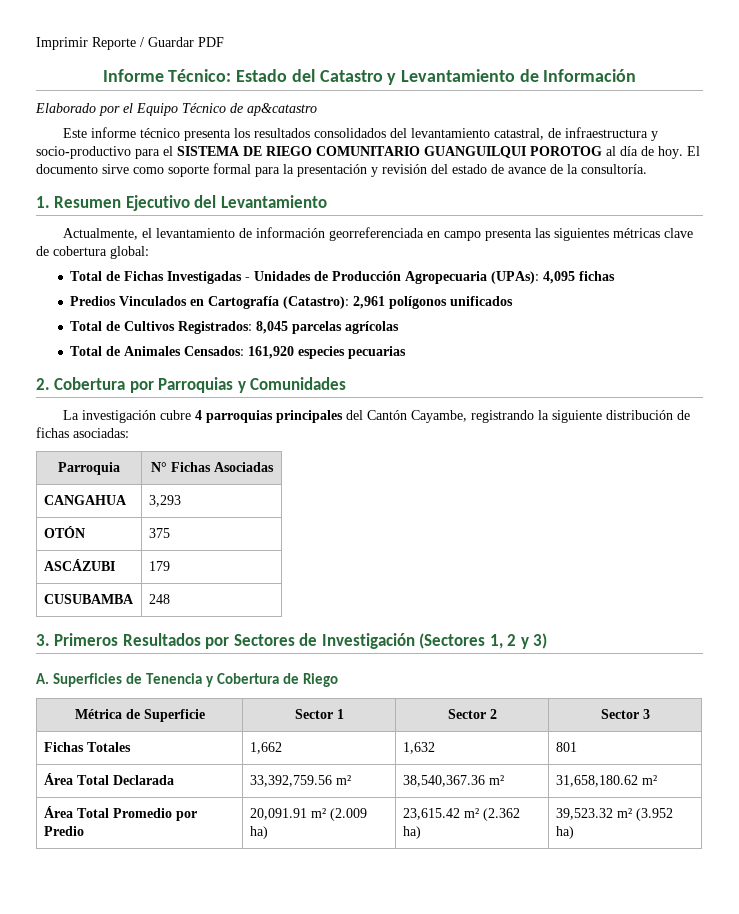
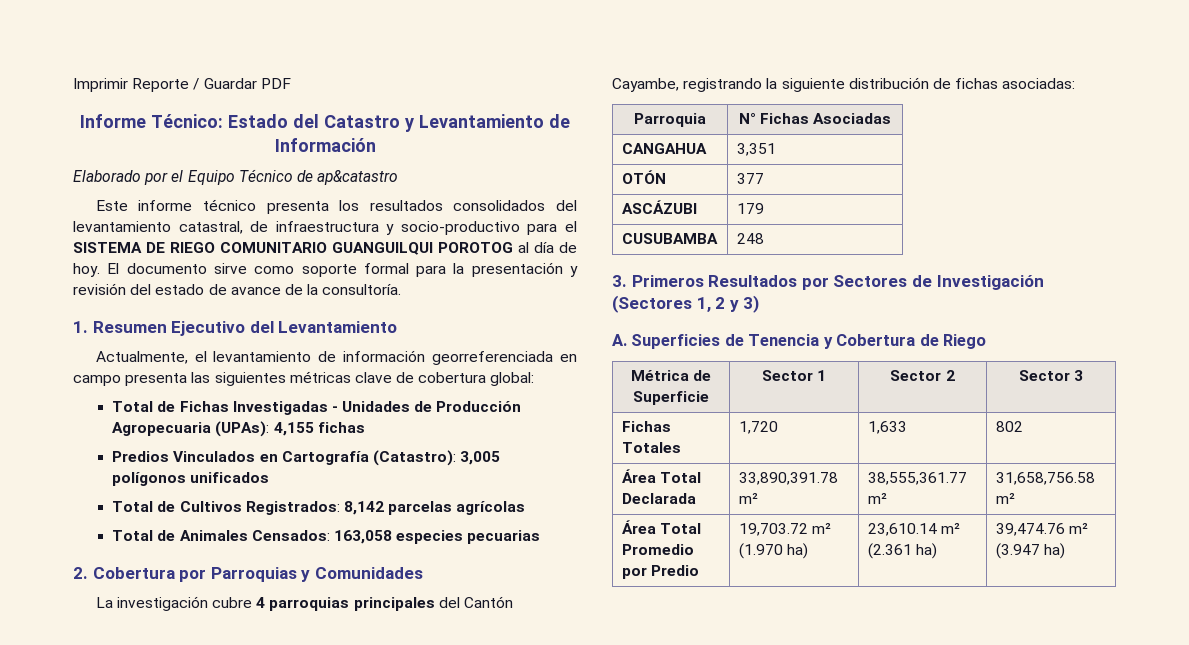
[543,271,576,284] 4,095 -> [273,422,314,436] 4,155
[353,296,386,309] 2,961 -> [460,451,501,465] 3,005
[256,321,289,334] 8,045 -> [343,501,384,515] 8,142
[248,346,295,359] 161,920 -> [333,530,392,544] 163,058
[148,495,181,507] 3,293 -> [736,143,776,156] 3,351
[148,528,170,538] 375 -> [736,173,764,184] 377
[249,742,282,754] [402,742,435,754] [555,742,577,752] 1,662 | 1,632 | 801 -> [738,421,778,434] [867,421,907,434] [995,421,1023,432] 1,720 | 1,633 | 802
[249,775,351,787] [402,775,504,787] [555,775,638,787] 33,392,759.56 m² | 38,540,367.36 m² | 31,658,180.62 -> [738,472,838,485] [738,493,758,504] [867,472,967,485] [867,493,887,504] [995,472,1095,485] 33,890,391.78 m² | 38,555,361.77 m² | 31,658,756.58
[249,808,367,821] [249,826,268,839] [402,808,520,821] [402,826,421,839] [555,808,673,821] 20,091.91 m² (2.009 ha) | 23,615.42 m² (2.362 ha) | 39,523.32 m² (3.952 -> [738,523,831,536] [738,543,808,559] [867,523,960,536] [867,543,937,559] [995,523,1088,536] [995,543,1040,559] 19,703.72 m² (1.970 ha) | 23,610.14 m² (2.361 ha) | 39,474.76 m² (3.947

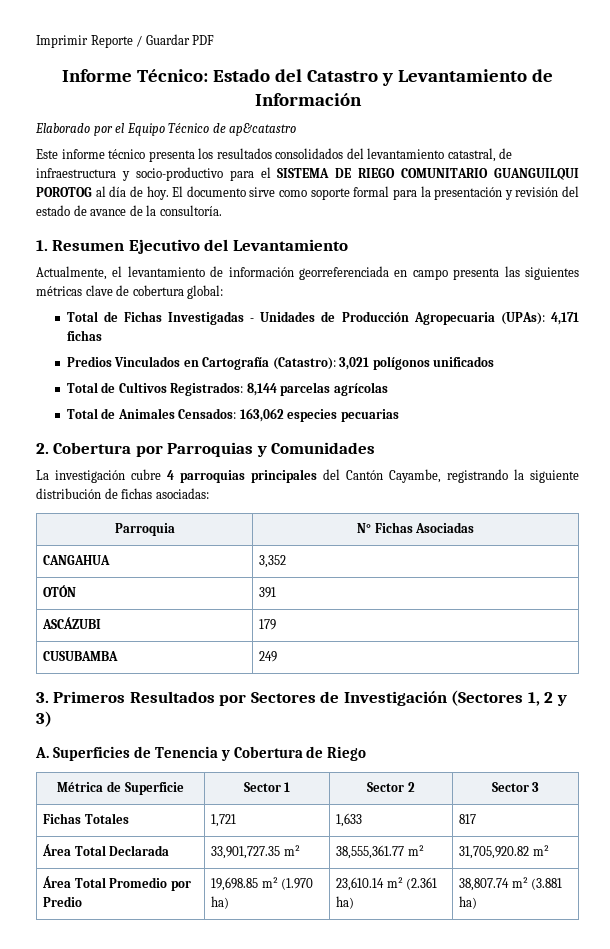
[273,422,314,436] 4,155 -> [550,312,579,325] 4,171
[460,451,501,465] 3,005 -> [339,357,370,370] 3,021
[343,501,384,515] 8,142 -> [246,383,277,396] 8,144
[333,530,392,544] 163,058 -> [239,408,284,422] 163,062
[736,143,776,156] 3,351 -> [259,555,287,568] 3,352
[736,173,764,184] 377 -> [259,587,277,598] 391
[736,233,764,244] 248 -> [259,651,278,662] 249
[738,421,778,434] 1,720 -> [211,814,237,827] 1,721
[995,421,1023,432] 802 -> [459,814,477,824] 817
[738,472,838,485] 33,890,391.78 -> [211,846,281,859] 33,901,727.35
[995,472,1095,485] 31,658,756.58 -> [459,846,530,859] 31,705,920.82
[738,523,808,536] 19,703.72 -> [211,877,259,891] 19,698.85
[995,523,1088,536] [995,543,1040,559] 39,474.76 m² (3.947 -> [459,877,563,891] 38,807.74 m² (3.881

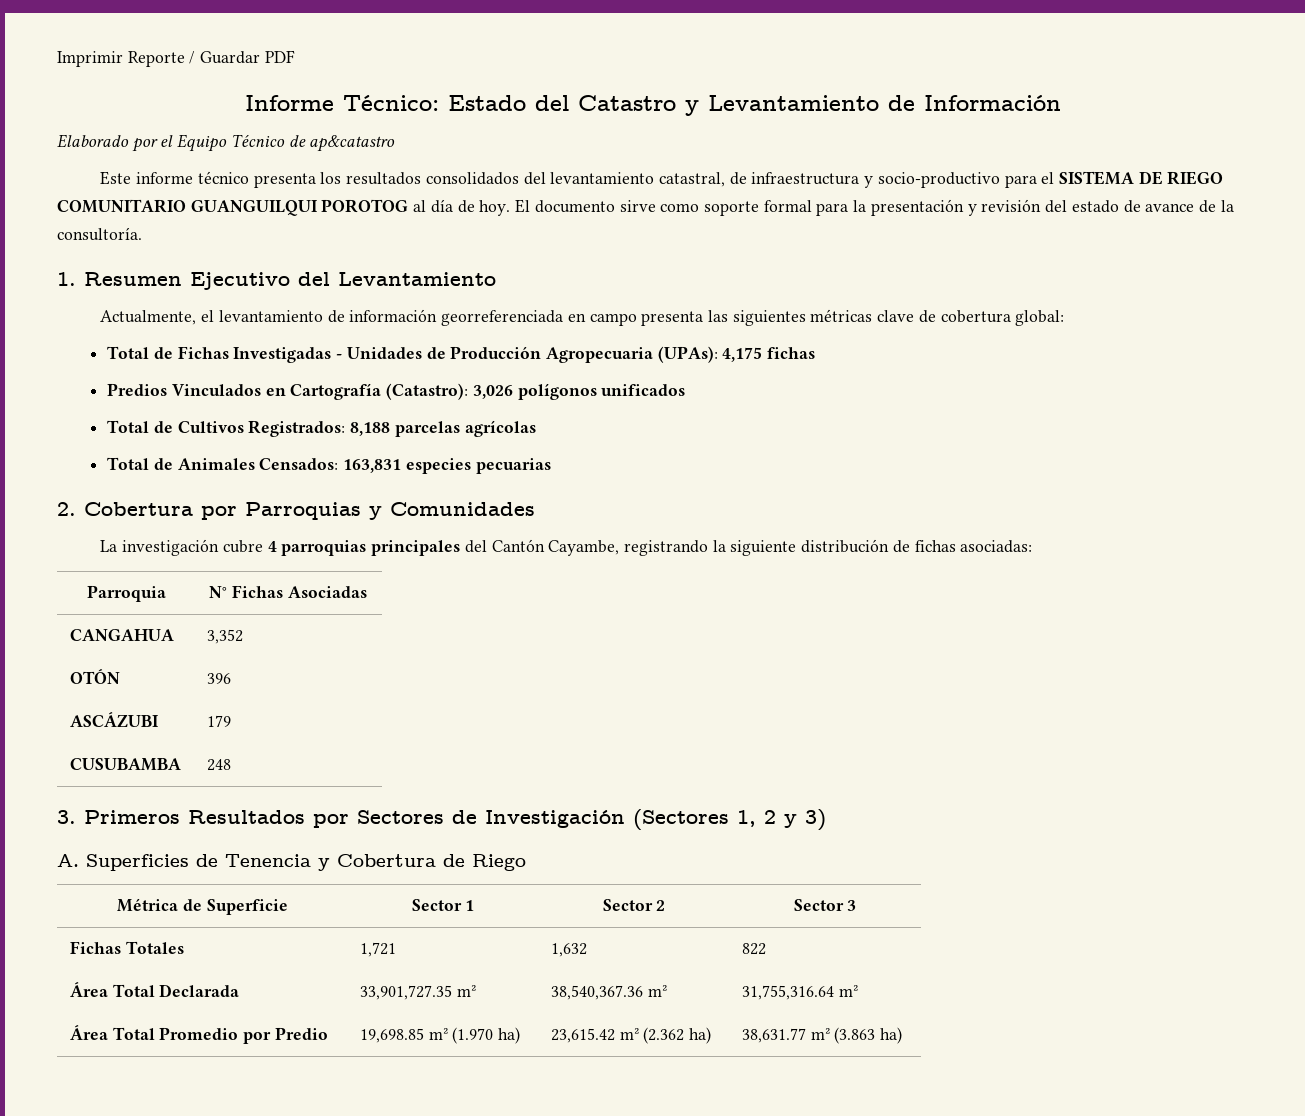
[550,312,579,325] 4,171 -> [722,347,763,362] 4,175
[339,357,370,370] 3,021 -> [472,385,513,399] 3,026
[246,383,277,396] 8,144 -> [350,422,391,436] 8,188
[239,408,284,422] 163,062 -> [343,459,402,473] 163,831
[259,587,277,598] 391 -> [206,673,231,684] 396
[259,651,278,662] 249 -> [206,759,231,771] 248
[336,813,363,827] [459,814,477,824] 1,633 | 817 -> [550,943,587,957] [741,943,766,955] 1,632 | 822
[336,845,424,859] [459,846,530,859] 38,555,361.77 m² | 31,705,920.82 -> [550,985,667,1000] [741,985,834,1000] 38,540,367.36 m² | 31,755,316.64
[336,877,438,891] [336,896,355,909] [459,877,563,891] 23,610.14 m² (2.361 ha) | 38,807.74 m² (3.881 -> [550,1027,712,1044] [741,1027,876,1044] 23,615.42 m² (2.362 ha) | 38,631.77 m² (3.863

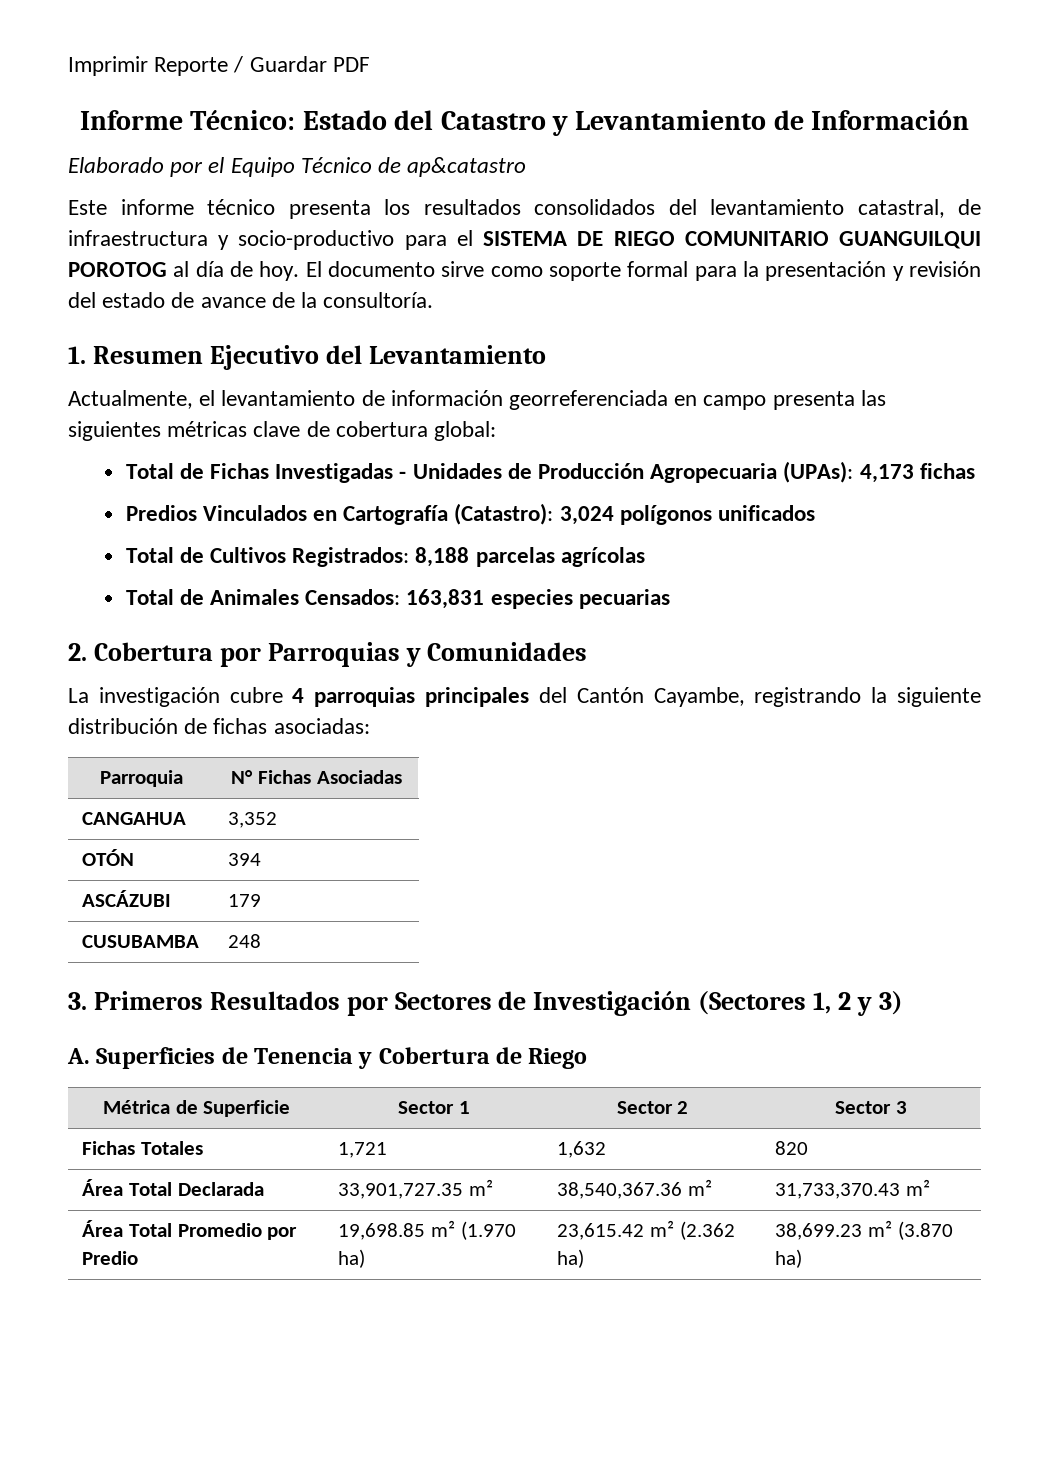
[722,347,763,362] 4,175 -> [859,464,914,483] 4,173
[472,385,513,399] 3,026 -> [559,506,614,525] 3,024
[206,673,231,684] 396 -> [228,853,262,866] 394
[741,943,766,955] 822 -> [775,1141,809,1155] 820
[741,985,834,1000] 31,755,316.64 -> [775,1183,901,1199] 31,733,370.43
[741,1027,876,1044] 38,631.77 m² (3.863 -> [775,1220,953,1240] 38,699.23 m² (3.870

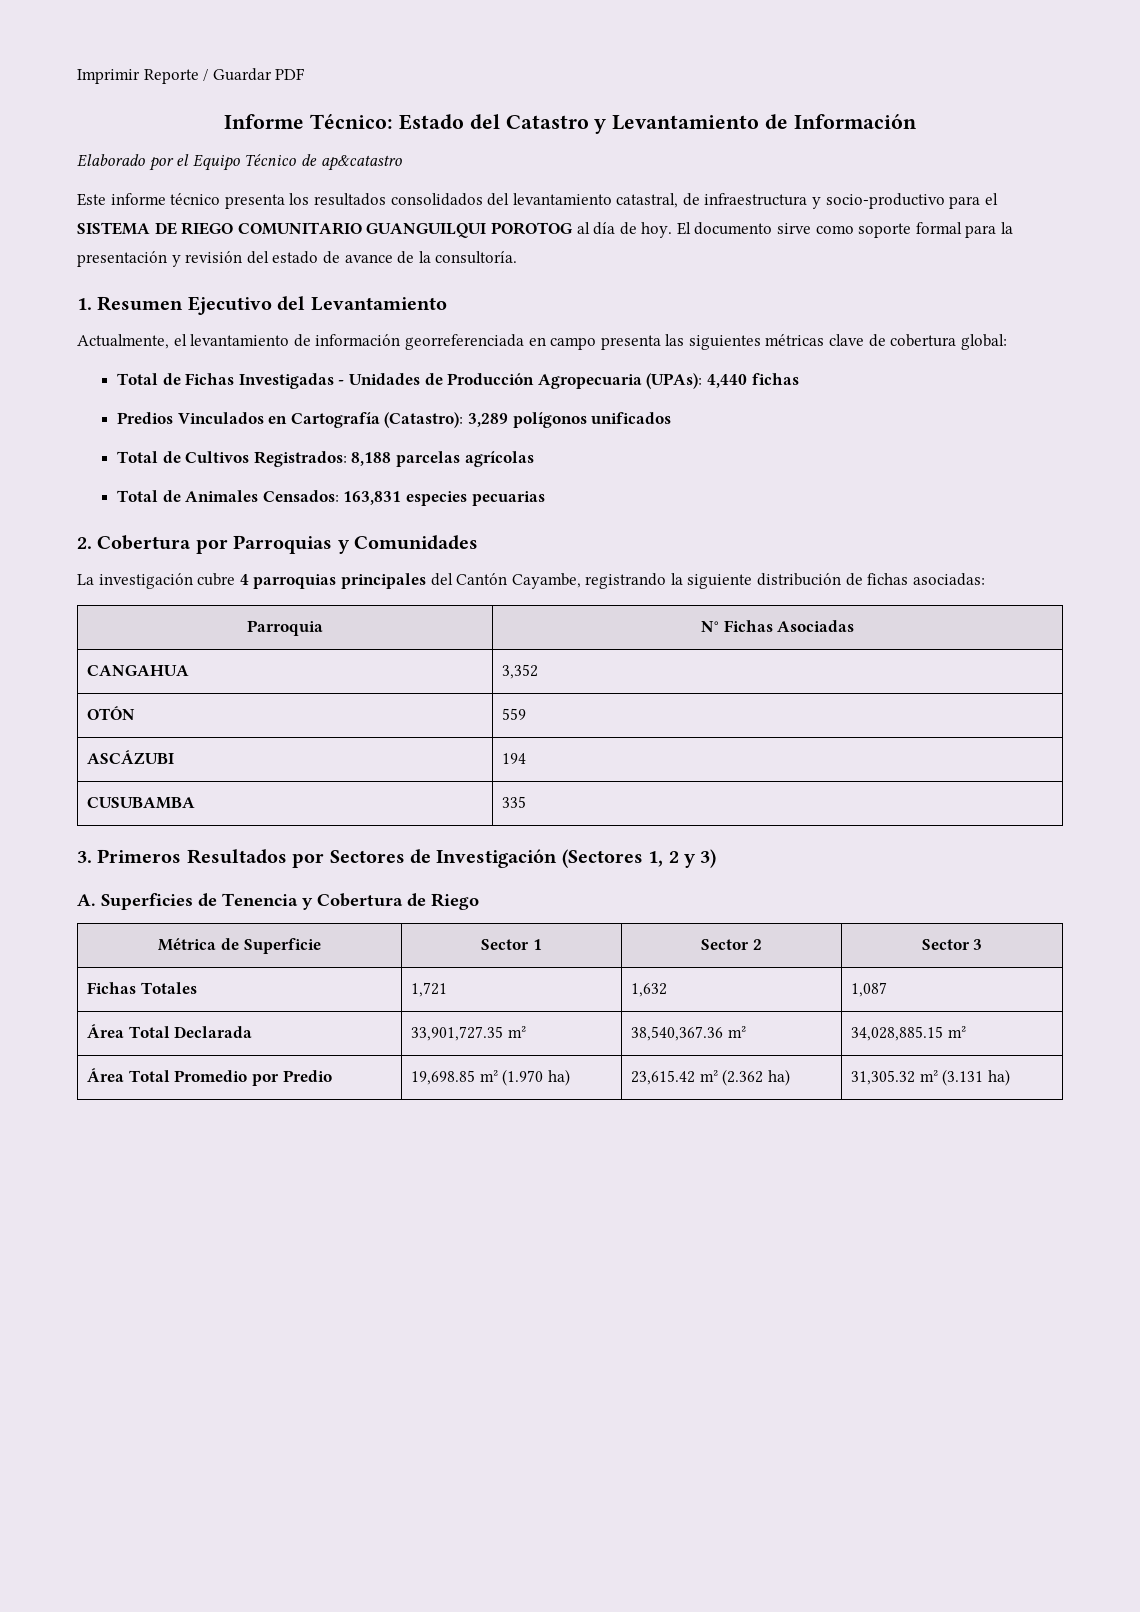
[859,464,914,483] 4,173 -> [706,374,747,388] 4,440
[559,506,614,525] 3,024 -> [467,413,508,427] 3,289
[228,853,262,866] 394 -> [502,708,527,720] 559
[228,894,262,907] 179 -> [502,753,527,764] 194
[228,934,262,948] 248 -> [502,796,527,808] 335
[775,1141,809,1155] 820 -> [851,982,888,997] 1,087
[775,1183,901,1199] 31,733,370.43 -> [851,1026,944,1041] 34,028,885.15
[775,1220,953,1240] 38,699.23 m² (3.870 -> [851,1069,984,1086] 31,305.32 m² (3.131

